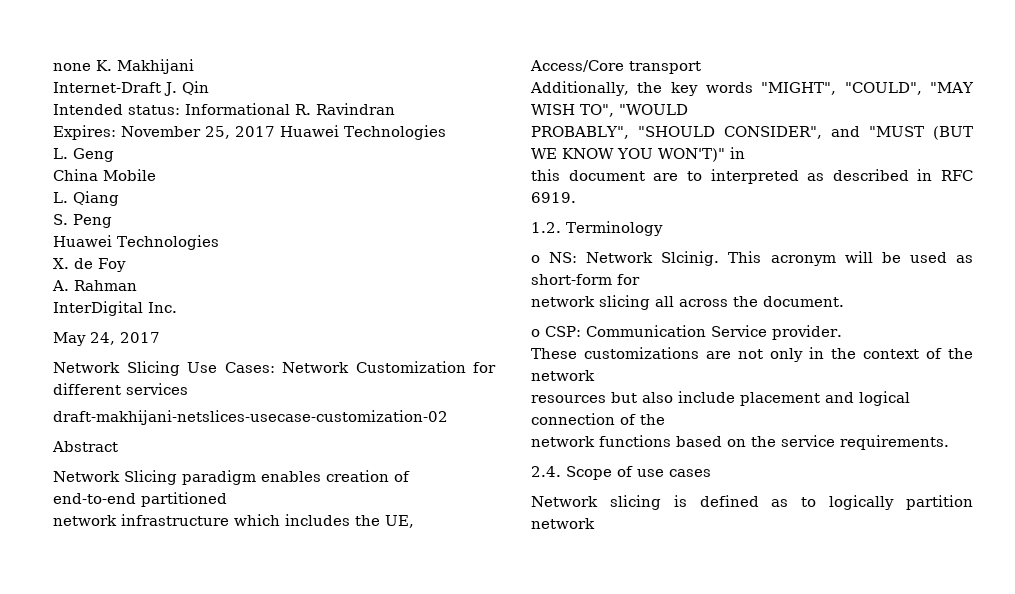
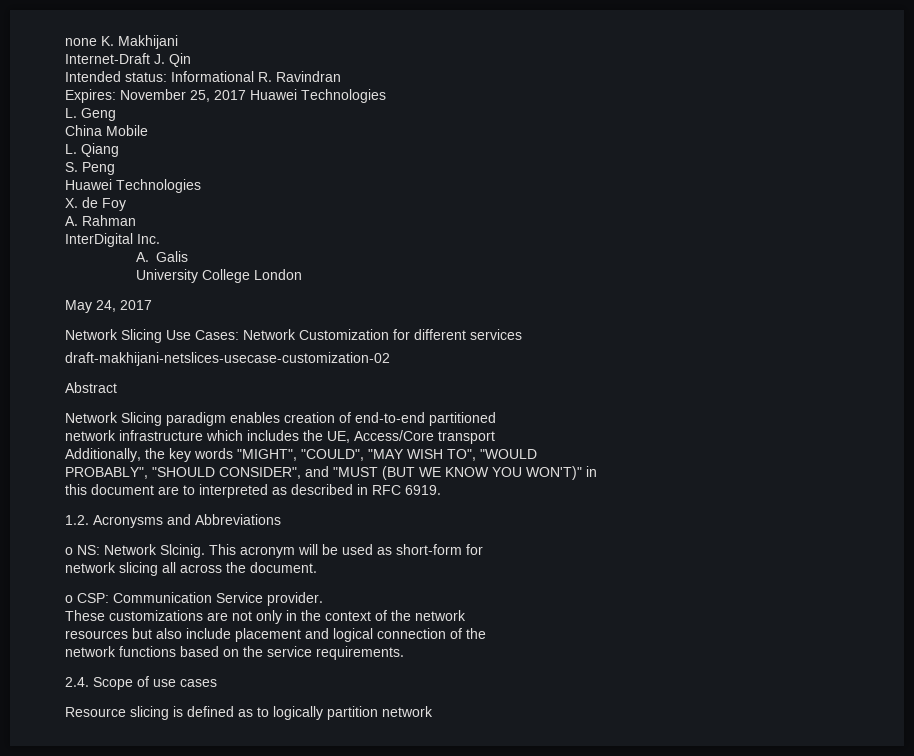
(177, 307) none -> [136,251,189,262] [136,269,303,283] // A. Galis // University College London
[566,221,663,236] Terminology -> [93,514,281,528] Acronysms and Abbreviations
[531,496,598,507] Network -> [65,707,126,717] Resource

